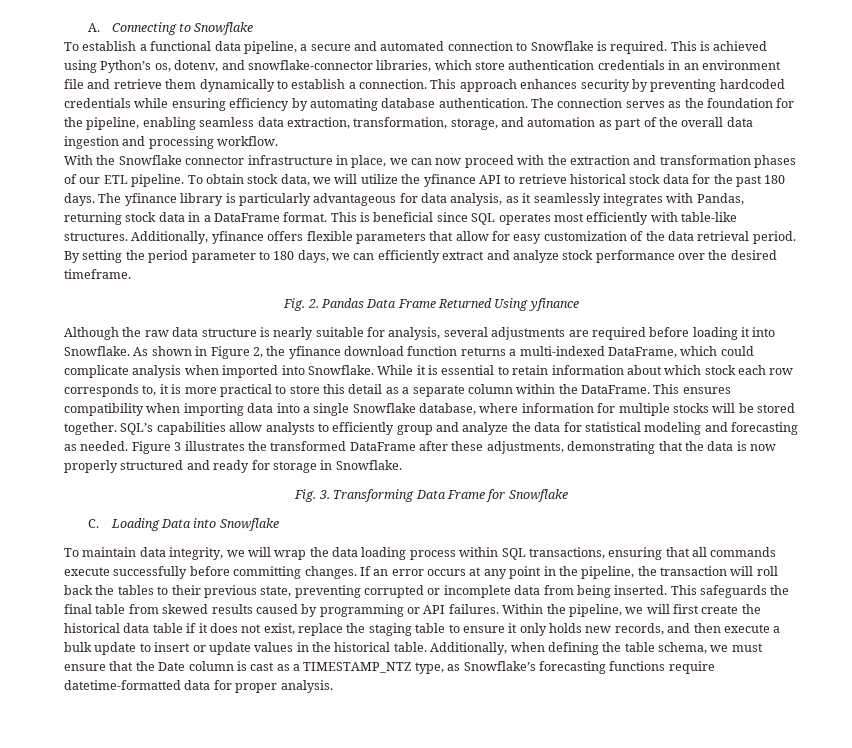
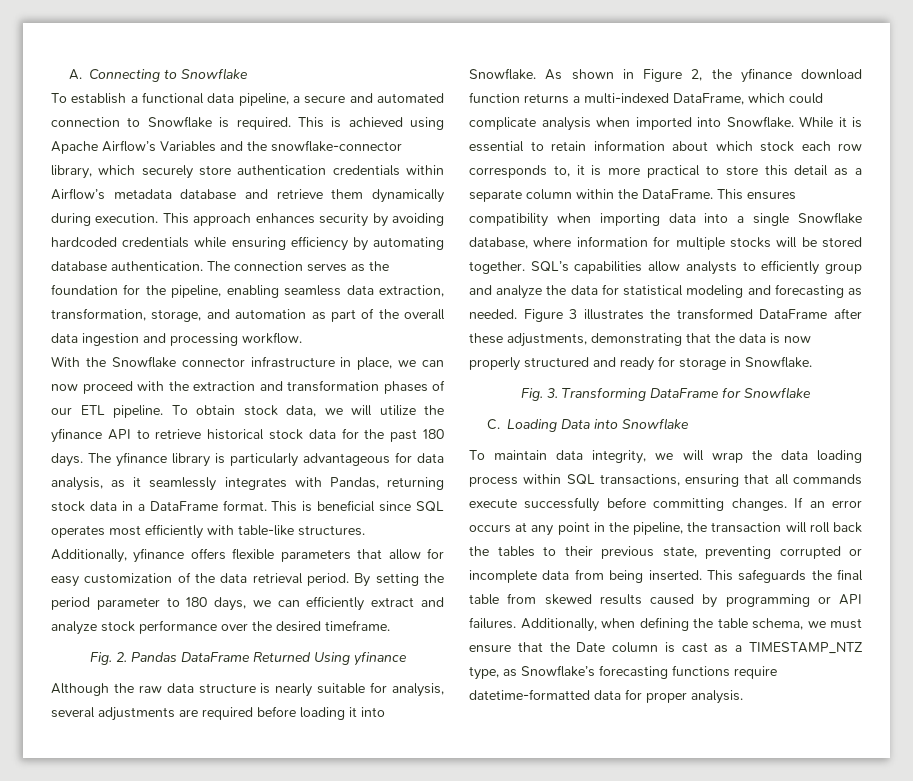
[100,60,781,73] [64,79,427,92] Python’s os, dotenv, and snowflake-connector libraries, which store authentication credentials in an environment file and retrieve them dynamically to establish a connection. -> [51,140,402,154] [51,165,444,179] [51,188,444,203] [51,213,159,226] Apache Airflow’s Variables and the snowflake-connector library, which securely store authentication credentials within Airflow’s metadata database and retrieve them dynamically during execution.
[650,79,717,92] preventing -> [392,213,444,226] avoiding
[366,299,436,308] Data Frame -> [180,652,250,662] DataFrame
[415,490,485,499] Data Frame -> [650,388,719,398] DataFrame
[502,604,761,617] [64,623,781,636] [64,642,427,655] Within the pipeline, we will first create the historical data table if it does not exist, replace the staging table to ensure it only holds new records, and then execute a bulk update to insert or update values in the historical table. -> (516, 623) none

